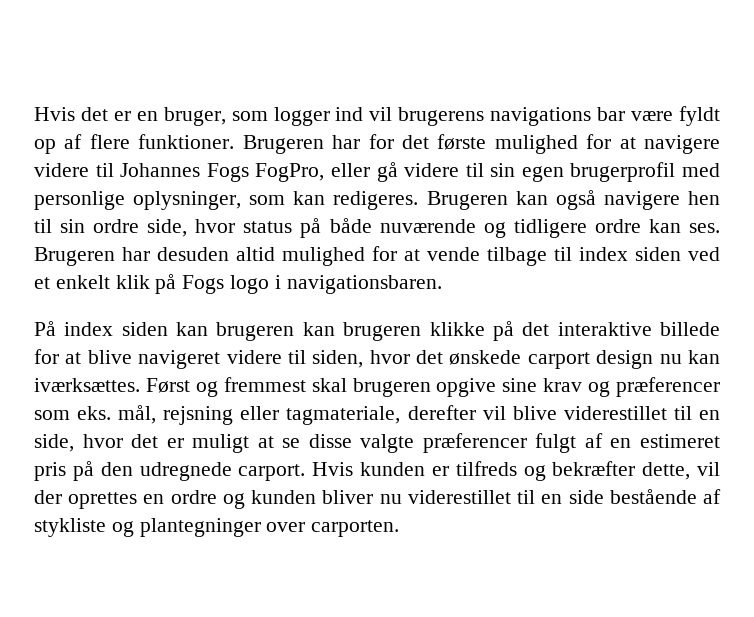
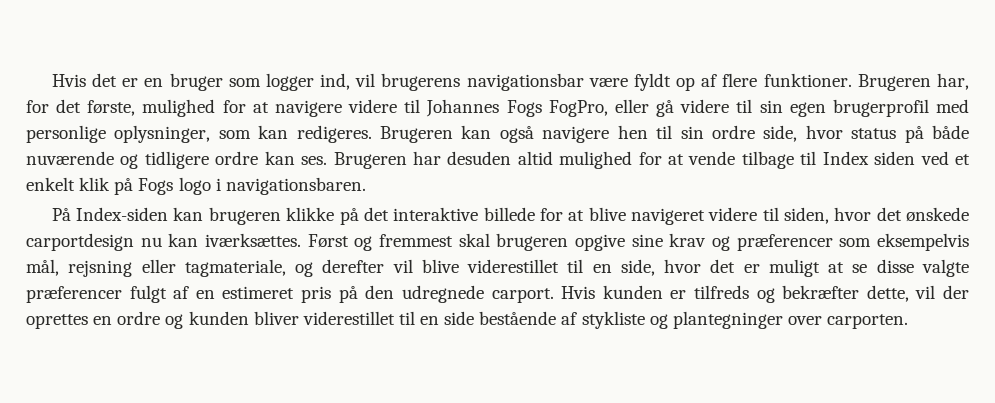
[163,107,226,126] bruger, -> [169,73,223,91] bruger
[335,107,364,121] ind -> [320,73,351,90] ind,
[490,107,626,126] navigations bar -> [466,73,584,91] navigationsbar
[332,135,361,149] har -> [936,73,969,90] har,
[437,134,487,150] første -> [87,100,136,116] første,
[579,247,628,261] index -> [822,151,869,165] Index
[64,322,295,341] index siden kan brugeren -> [76,207,169,221] Index-siden
[527,350,654,369] carport design -> [26,233,134,251] carportdesign
[77,406,112,420] eks. -> [876,233,969,251] eksempelvis
(401, 415) none -> [295,262,314,277] og
[379,494,402,504] nu -> (299, 318) none

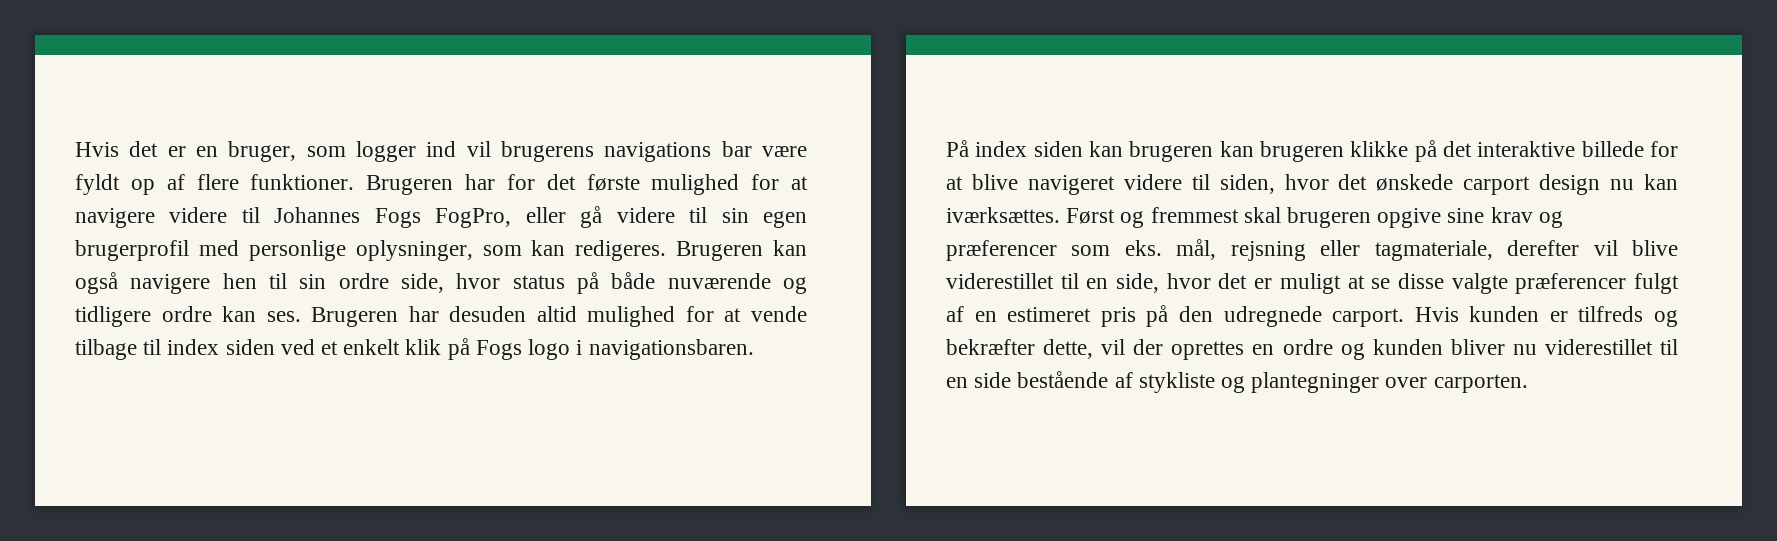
[169,73,223,91] bruger -> [228,141,297,162] bruger,
[320,73,351,90] ind, -> [426,141,457,157] ind
[466,73,584,91] navigationsbar -> [604,141,752,162] navigations bar
[936,73,969,90] har, -> [465,174,495,190] har
[87,100,136,116] første, -> [586,174,640,191] første
[822,151,869,165] Index -> [167,339,220,355] index
[76,207,169,221] Index-siden -> [975,141,1214,162] index siden kan brugeren
[26,233,134,251] carportdesign -> [1463,174,1601,195] carport design
[876,233,969,251] eksempelvis -> [1124,240,1162,256] eks.
[295,262,314,277] og -> (1493, 250) none
(299, 318) none -> [1512,344,1537,355] nu

